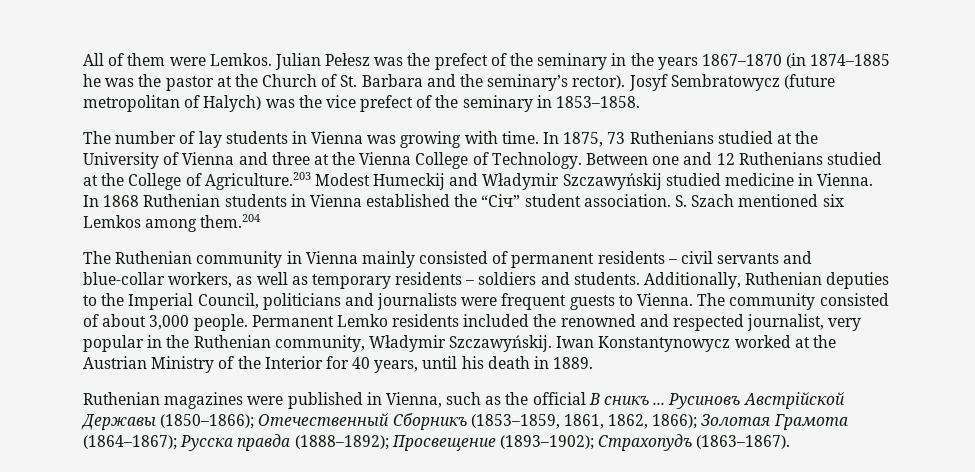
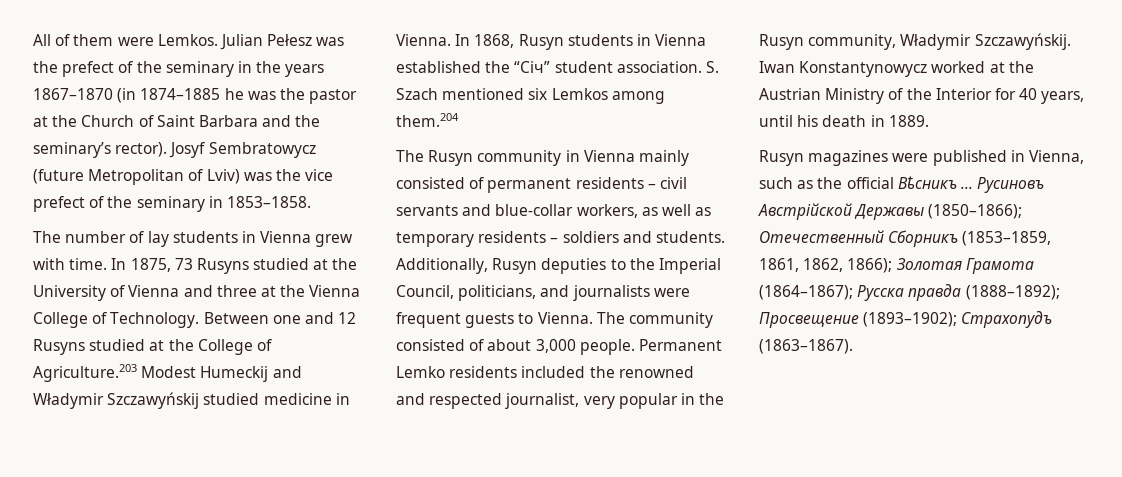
[340,75,358,87] St. -> [156,115,195,127] Saint
[83,95,262,112] metropolitan of Halych) -> [88,169,240,185] Metropolitan of Lviv)
[367,131,462,148] was growing -> [315,234,354,247] grew
[629,131,714,144] Ruthenians -> [196,258,249,274] Rusyns
[738,152,823,165] Ruthenians -> [33,339,85,355] Rusyns
[103,194,221,207] 1868 Ruthenian -> [474,34,564,50] 1868, Rusyn
[115,251,193,264] Ruthenian -> [428,150,474,166] Rusyn
[745,272,823,285] Ruthenian -> [492,258,538,274] Rusyn
[262,293,341,310] politicians -> [458,285,537,301] politicians,
[193,335,271,348] Ruthenian -> [759,34,804,50] Rusyn
[83,392,160,405] Ruthenian -> [759,150,804,166] Rusyn
[588,393,650,405] B сникъ -> [897,176,957,189] Bҍсникъ

